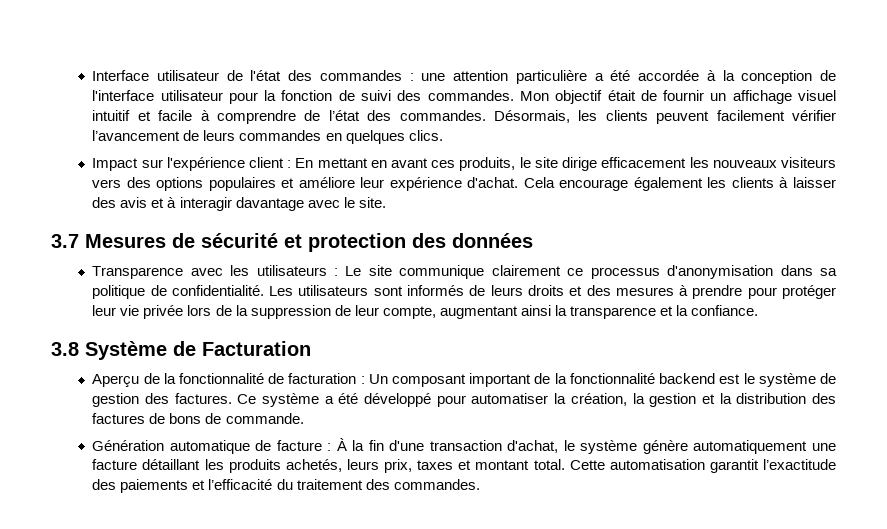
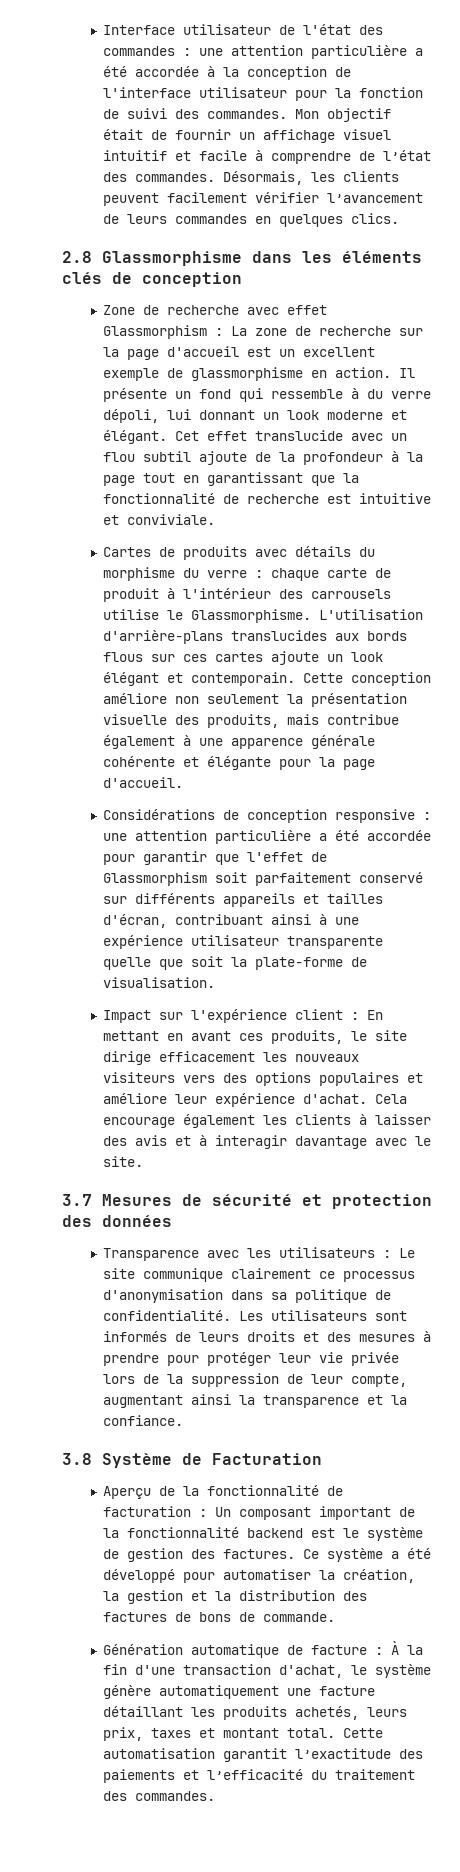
(443, 135) none -> [62,251,422,266] [62,272,242,287] [103,305,328,315] [103,325,424,339] [103,346,376,360] [103,367,416,381] [103,388,432,402] [103,409,408,423] [103,430,408,444] [103,451,424,465] [103,472,360,486] [103,493,432,504] [103,514,216,525] [103,546,376,560] [103,567,392,581] [103,588,392,602] [103,609,424,623] [103,630,408,644] [103,651,384,665] [103,672,432,686] [103,693,408,707] [103,714,400,728] [103,735,376,749] [103,756,376,770] [103,777,184,788] [103,809,432,823] [103,830,432,844] [103,851,328,865] [103,872,424,886] [103,893,384,907] [103,914,360,928] [103,935,384,949] [103,956,368,970] [103,977,216,988] // 2.8 Glassmorphisme dans les éléments clés de conception // Zone de recherche avec effet Glassmorphism : La zone de recherche sur la page d'accueil est un excellent exemple de glassmorphisme en action. Il présente un fond qui ressemble à du verre dépoli, lui donnant un look moderne et élégant. Cet effet translucide avec un flou subtil ajoute de la profondeur à la page tout en garantissant que la fonctionnalité de recherche est intuitive et conviviale. // Cartes de produits avec détails du morphisme du verre : chaque carte de produit à l'intérieur des carrousels utilise le Glassmorphisme. L'utilisation d'arrière-plans translucides aux bords flous sur ces cartes ajoute un look élégant et contemporain. Cette conception améliore non seulement la présentation visuelle des produits, mais contribue également à une apparence générale cohérente et élégante pour la page d'accueil. // Considérations de conception responsive : une attention particulière a été accordée pour garantir que l'effet de Glassmorphism soit parfaitement conservé sur différents appareils et tailles d'écran, contribuant ainsi à une expérience utilisateur transparente quelle que soit la plate-forme de visualisation.

